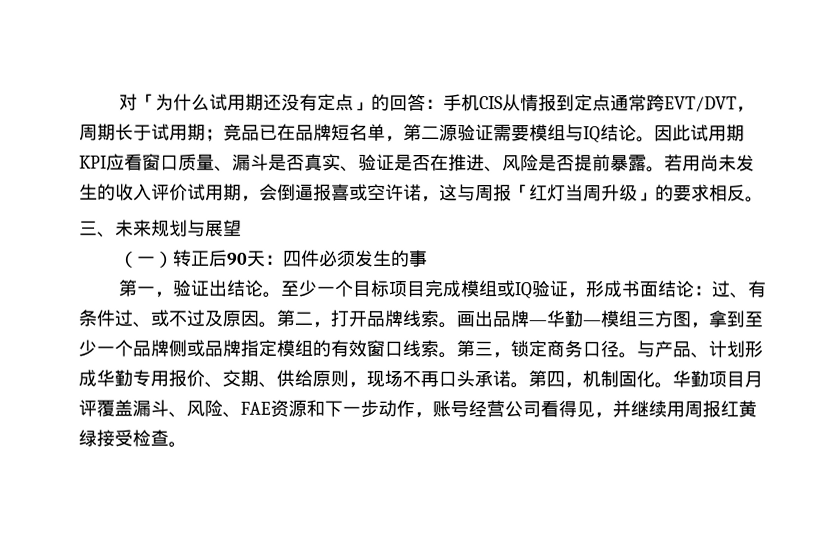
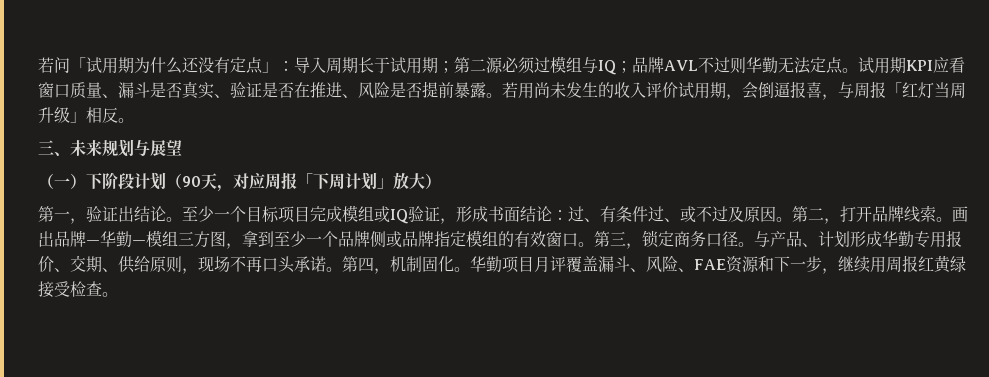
[119,93,756,113] [79,123,691,144] 对「为什么试用期还没有定点」的回答：手机CIS从情报到定点通常跨EVT/DVT，周期长于试用期；竞品已在品牌短名单，第二源验证需要模组与IQ结论。因此 -> [38,56,858,75] 若问「试用期为什么还没有定点」：导入周期长于试用期；第二源必须过模组与IQ；品牌AVL不过则华勤无法定点。
[349,183,458,203] 或空许诺，这 -> [822,94,838,100] ，
[655,184,710,202] 的要求 -> (86, 117) none
[173,249,429,268] 转正后90天：四件必须发生的事 -> [86,172,441,192] 下阶段计划（90天，对应周报「下周计划」放大）
[402,339,439,358] 线索 -> (578, 240) none
[378,399,631,419] 动作，账号经营公司看得见，并 -> [822,268,838,274] ，

